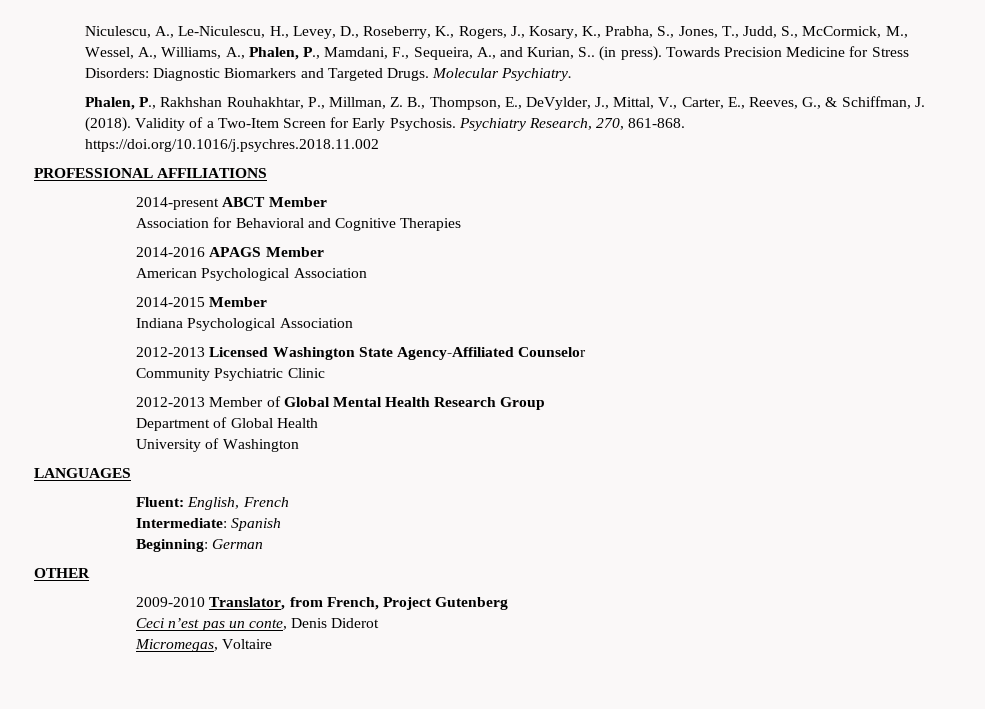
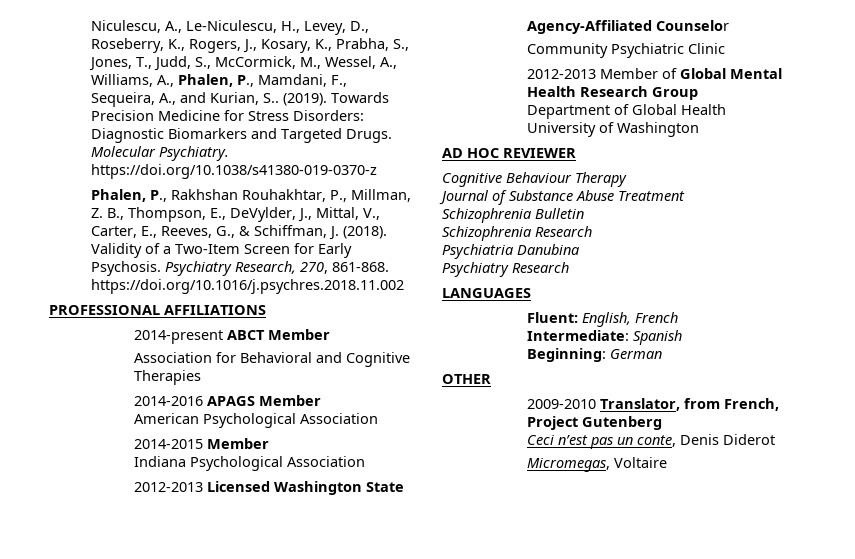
[599,46,662,61] (in press). -> [283,93,328,106] (2019).
(573, 74) none -> [91,164,378,179] https://doi.org/10.1038/s41380-019-0370-z
(299, 445) none -> [442,148,576,158] [442,172,627,187] [439,190,685,205] [442,208,584,223] [442,226,592,241] [442,244,579,259] [442,262,569,277] // AD HOC REVIEWER // Cognitive Behaviour Therapy // Journal of Substance Abuse Treatment // Schizophrenia Bulletin // Schizophrenia Research // Psychiatria Danubina // Psychiatry Research

